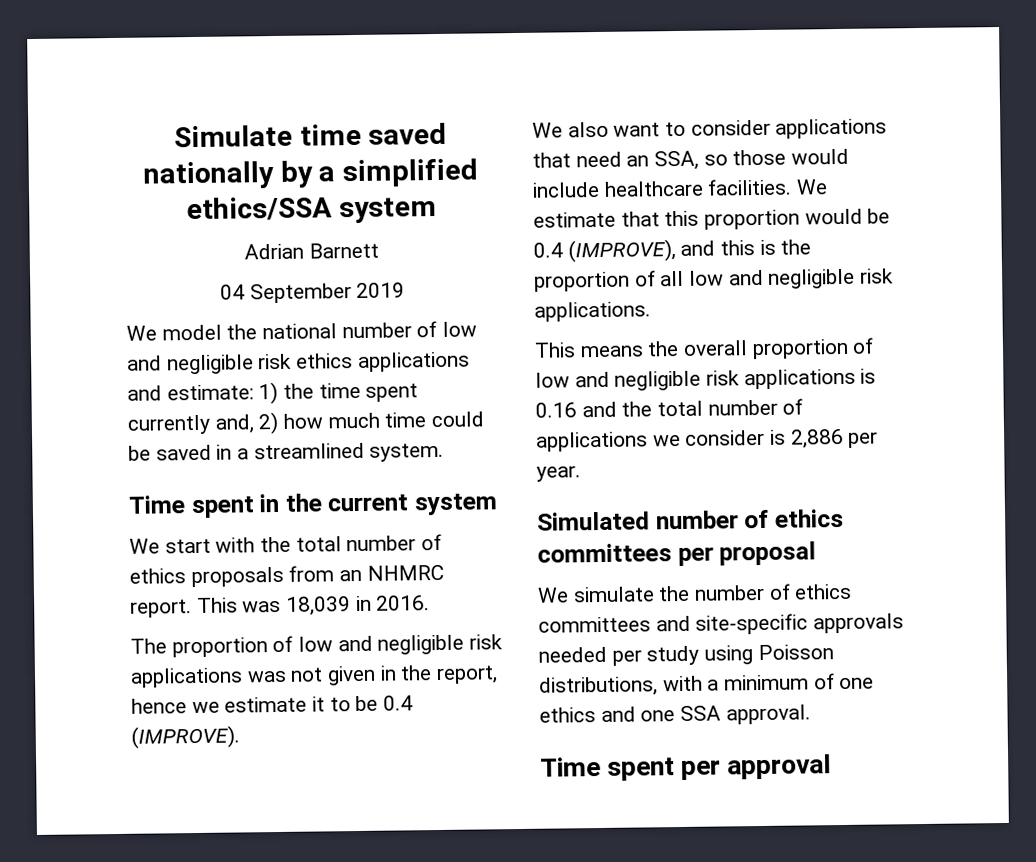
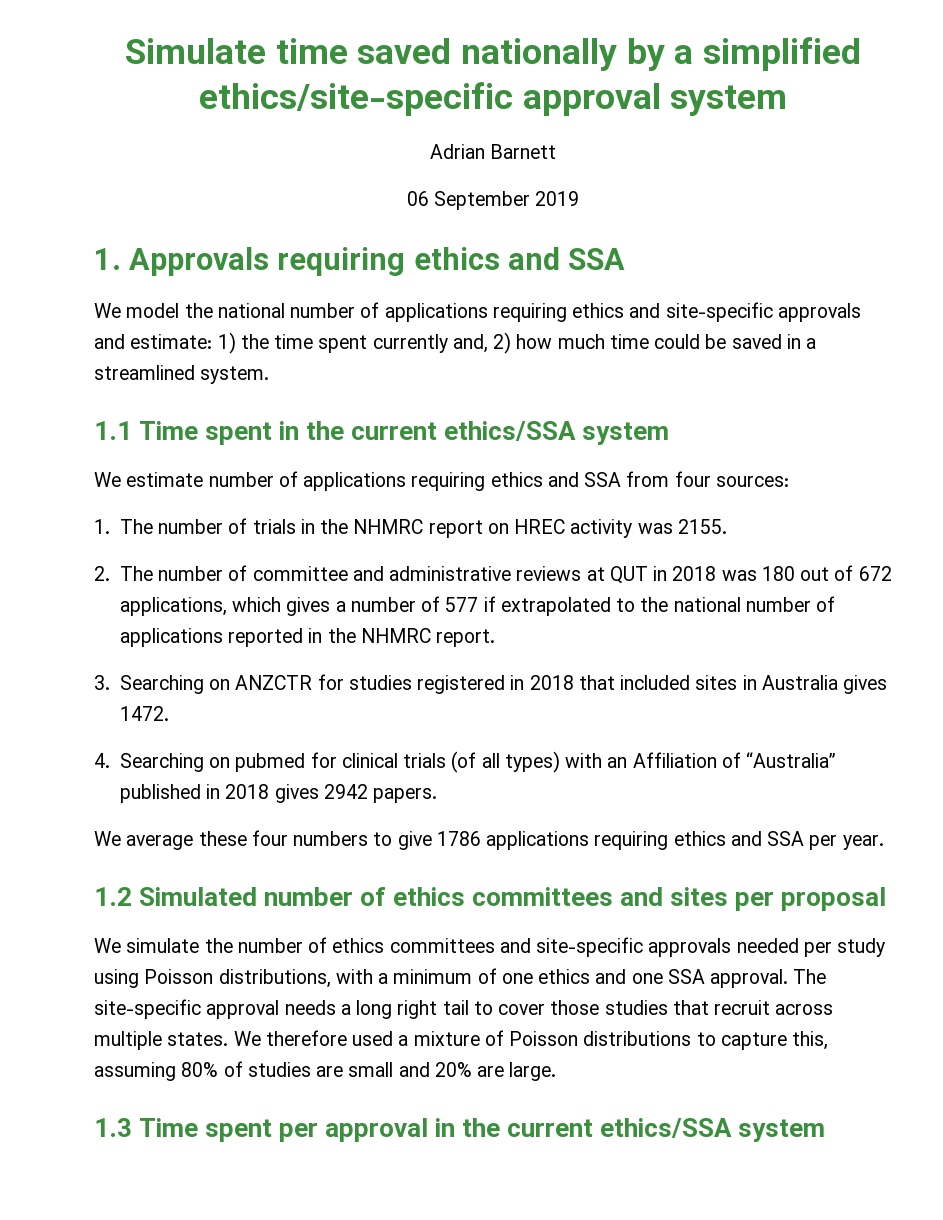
[186,196,334,222] ethics/SSA -> [198,82,661,116] ethics/site-specific approval
[219,284,245,300] 04 -> [406,191,429,206] 06
(406, 290) none -> [94,247,626,276] // 1. Approvals requiring ethics and SSA
[442,321,478,337] [127,351,470,375] low and negligible risk ethics applications -> [384,302,861,322] applications requiring ethics and site-specific approvals
(445, 452) none -> [94,421,132,440] 1.1
(409, 503) none -> [444,421,577,441] ethics/SSA
[164,533,443,554] [129,564,444,588] [130,595,431,618] [130,634,504,658] [130,665,499,688] [131,695,414,714] [131,725,240,749] [532,118,888,139] [532,148,850,171] [532,178,829,198] [533,208,891,230] [533,239,812,263] [534,268,895,292] [534,301,651,322] [534,337,875,360] [535,368,877,391] [535,398,804,418] [536,428,844,452] start with the total number of ethics proposals from an NHMRC report. This was 18,039 in 2016. // The proportion of low and negligible risk applications was not given in the report, hence we estimate it to be 0.4 (IMPROVE). // We also want to consider applications that need an SSA, so those would include healthcare facilities. We estimate that this proportion would be 0.4 (IMPROVE), and this is the proportion of all low and negligible risk applications. // This means the overall proportion of low and negligible risk applications is 0.16 and the total number of applications we consider is 2,886 -> [126,471,789,491] [94,518,727,538] [94,565,892,584] [119,596,836,616] [119,628,496,647] [94,674,888,694] [119,706,169,721] [94,751,837,773] [119,784,438,803] [94,830,805,850] estimate number of applications requiring ethics and SSA from four sources: // 1. The number of trials in the NHMRC report on HREC activity was 2155. // 2. The number of committee and administrative reviews at QUT in 2018 was 180 out of 672 applications, which gives a number of 577 if extrapolated to the national number of applications reported in the NHMRC report. // 3. Searching on ANZCTR for studies registered in 2018 that included sites in Australia gives 1472. // 4. Searching on pubmed for clinical trials (of all types) with an Affiliation of “Australia” published in 2018 gives 2942 papers. // We average these four numbers to give 1786 applications requiring ethics and SSA
(581, 473) none -> [94,887,132,906] 1.2
(672, 553) none -> [620,887,729,906] and sites
[540,754,832,781] // Time spent per approval -> [793,969,827,984] [94,999,834,1019] [94,1030,829,1050] [94,1061,557,1081] [94,1118,826,1142] The site-specific approval needs a long right tail to cover those studies that recruit across multiple states. We therefore used a mixture of Poisson distributions to capture this, assuming 80% of studies are small and 20% are large. // 1.3 Time spent per approval in the current ethics/SSA system

